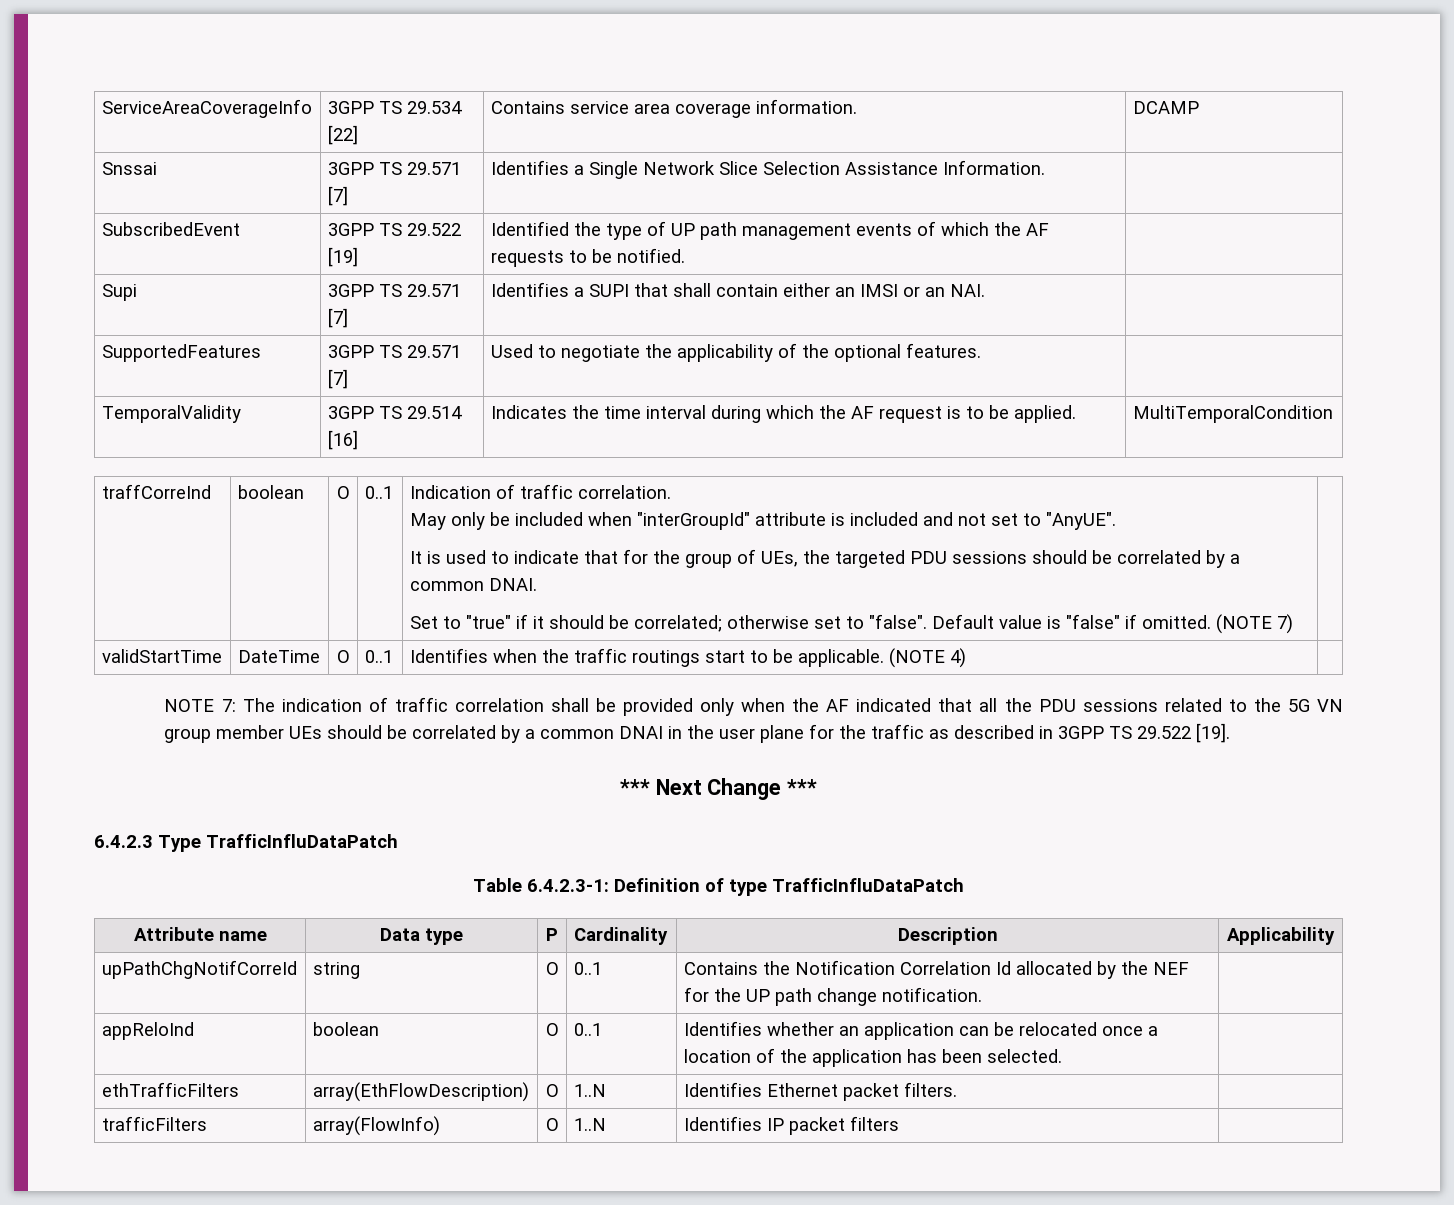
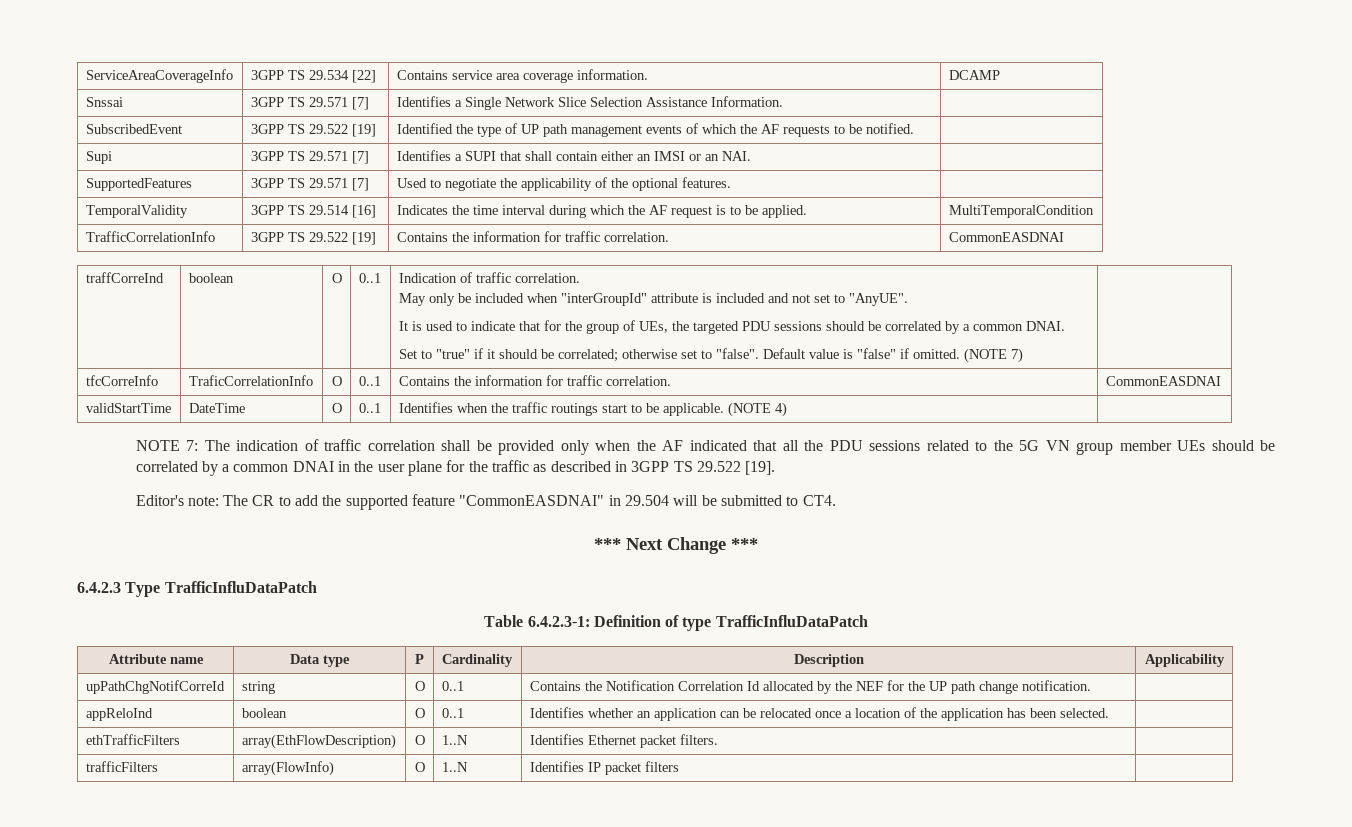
(1333, 414) none -> [85,231,215,242] [250,232,376,245] [396,231,669,242] [948,232,1064,242] // TrafficCorrelationInfo | 3GPP TS 29.522 [19] | Contains the information for traffic correlation. | CommonEASDNAI
(1293, 624) none -> [85,375,158,386] [188,375,313,386] [331,376,342,386] [358,376,381,386] [398,375,671,386] [1105,376,1221,386] // tfcCorreInfo | TraficCorrelationInfo | O | 0..1 | Contains the information for traffic correlation. | CommonEASDNAI
(1231, 733) none -> [135,494,836,510] // Editor's note: The CR to add the supported feature "CommonEASDNAI" in 29.504 will be submitted to CT4.

